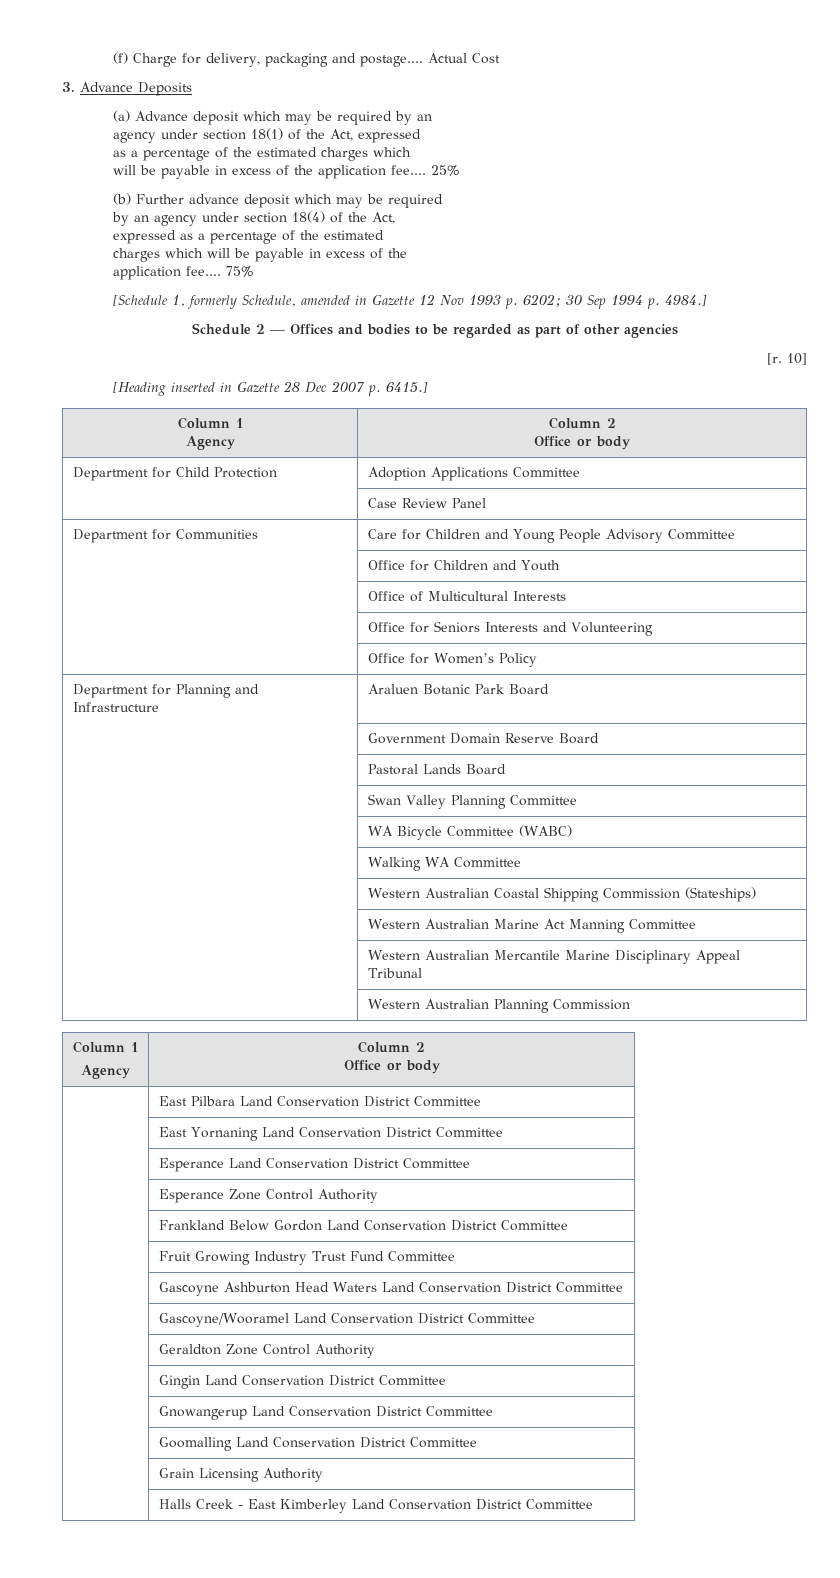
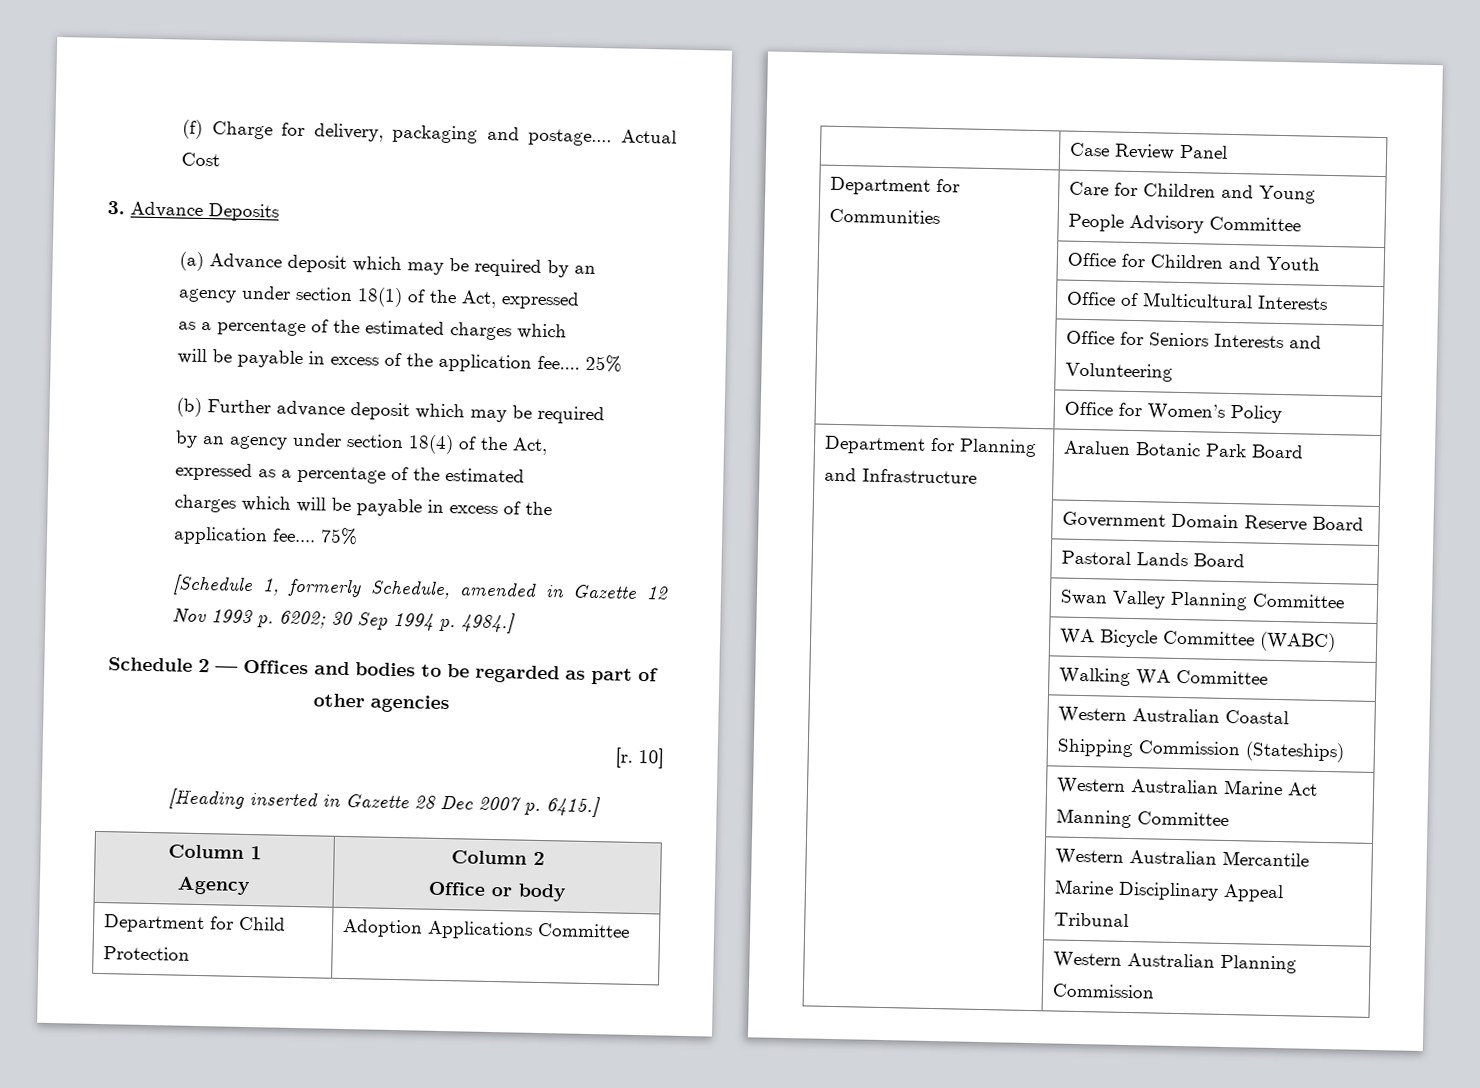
[73,1041,138,1053] [81,1065,130,1079] [358,1041,425,1053] [343,1060,440,1074] [158,1096,481,1107] [158,1127,503,1141] [158,1158,470,1172] [158,1189,378,1203] [158,1220,568,1231] [158,1251,455,1265] [158,1282,623,1296] [158,1313,535,1327] [158,1344,375,1358] [158,1375,446,1389] [158,1406,493,1420] [158,1437,477,1451] [158,1468,323,1482] [158,1499,593,1513] // Column 1 // Agency | Column 2 // Office or body // | East Pilbara Land Conservation District Committee // | East Yornaning Land Conservation District Committee // | Esperance Land Conservation District Committee // | Esperance Zone Control Authority // | Frankland Below Gordon Land Conservation District Committee // | Fruit Growing Industry Trust Fund Committee // | Gascoyne Ashburton Head Waters Land Conservation District Committee // | Gascoyne/Wooramel Land Conservation District Committee // | Geraldton Zone Control Authority // | Gingin Land Conservation District Committee // | Gnowangerup Land Conservation District Committee // | Goomalling Land Conservation District Committee // | Grain Licensing Authority // | Halls Creek - East Kimberley Land Conservation District Committee -> (1155, 991) none

